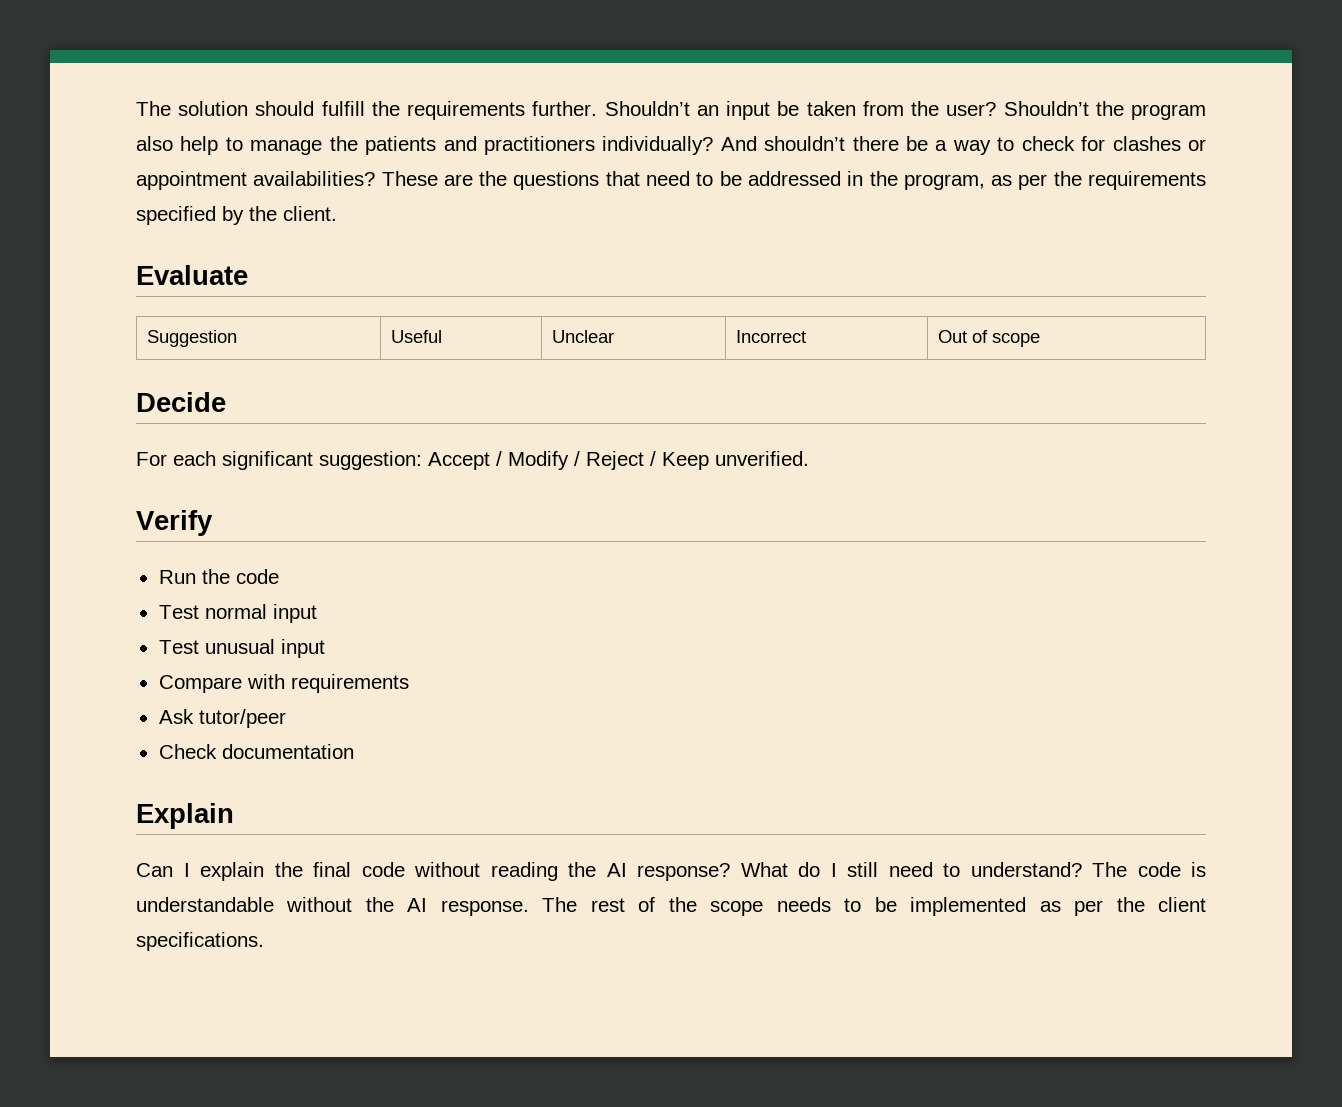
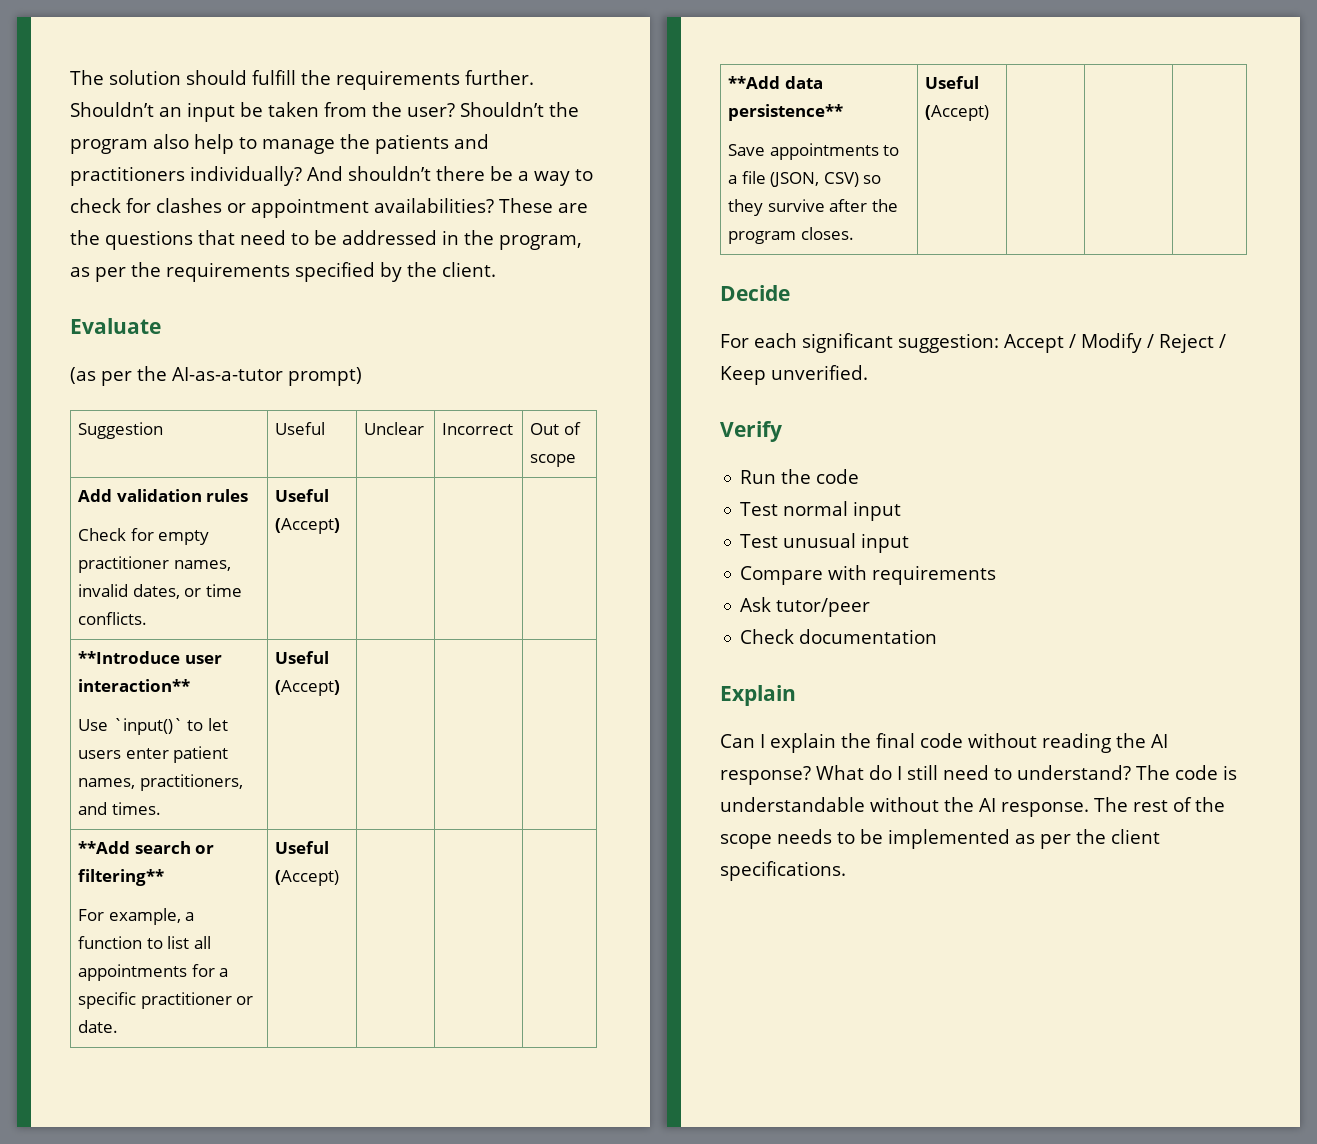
(248, 275) none -> [70,366,362,386] // (as per the AI-as-a-tutor prompt)
(1041, 340) none -> [78,489,249,502] [78,528,210,545] [78,556,231,573] [78,584,242,599] [78,612,148,625] [275,489,330,502] [275,518,341,534] [78,651,222,664] [78,679,191,692] [78,718,228,735] [78,746,229,763] [78,774,243,791] [78,802,161,815] [275,651,330,664] [275,680,341,696] [78,841,215,854] [78,869,165,886] [78,908,195,925] [78,936,211,949] [78,964,229,981] [78,992,254,1009] [78,1020,119,1033] [275,841,330,854] [275,870,340,886] [728,76,823,89] [728,104,844,121] [728,143,900,160] [728,171,882,187] [728,199,898,216] [728,227,854,244] [925,76,980,89] [925,105,990,121] // Add validation rules // Check for empty practitioner names, invalid dates, or time conflicts. | Useful (Accept) | | | // **Introduce user interaction** // Use `input()` to let users enter patient names, practitioners, and times. | Useful (Accept) | | | // **Add search or filtering** // For example, a function to list all appointments for a specific practitioner or date. | Useful (Accept) | | | // **Add data persistence** // Save appointments to a file (JSON, CSV) so they survive after the program closes. | Useful (Accept) | | |

